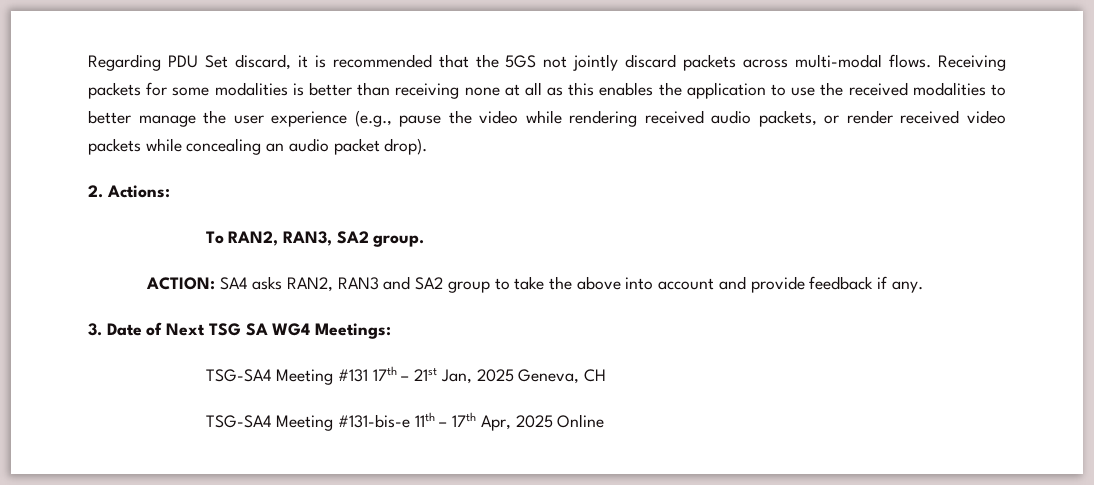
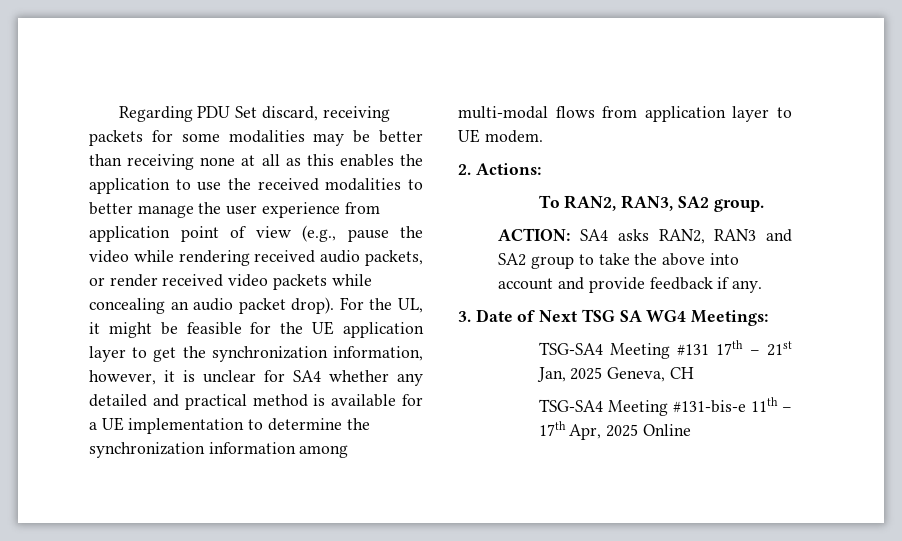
[297,54,1007,71] it is recommended that the 5GS not jointly discard packets across multi-modal flows. Receiving -> [322,106,390,122] receiving
[292,83,304,96] is -> [313,130,371,146] may be
(348, 119) none -> [344,202,380,214] [89,226,291,242] from application point of view
(428, 146) none -> [339,297,423,313] [89,321,424,338] [89,346,423,362] [89,370,423,386] [89,394,423,410] [89,417,370,434] [89,442,349,458] [458,106,792,122] [458,129,543,143] For the UL, it might be feasible for the UE application layer to get the synchronization information, however, it is unclear for SA4 whether any detailed and practical method is available for a UE implementation to determine the synchronization information among multi-modal flows from application layer to UE modem.

